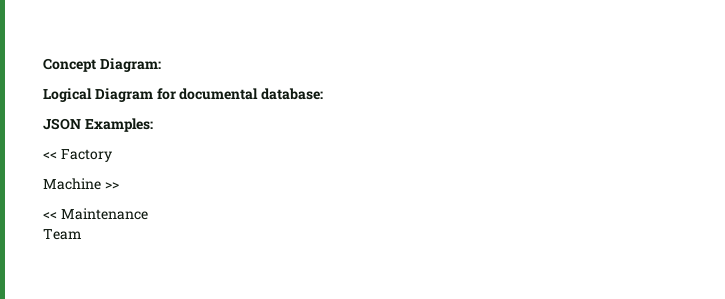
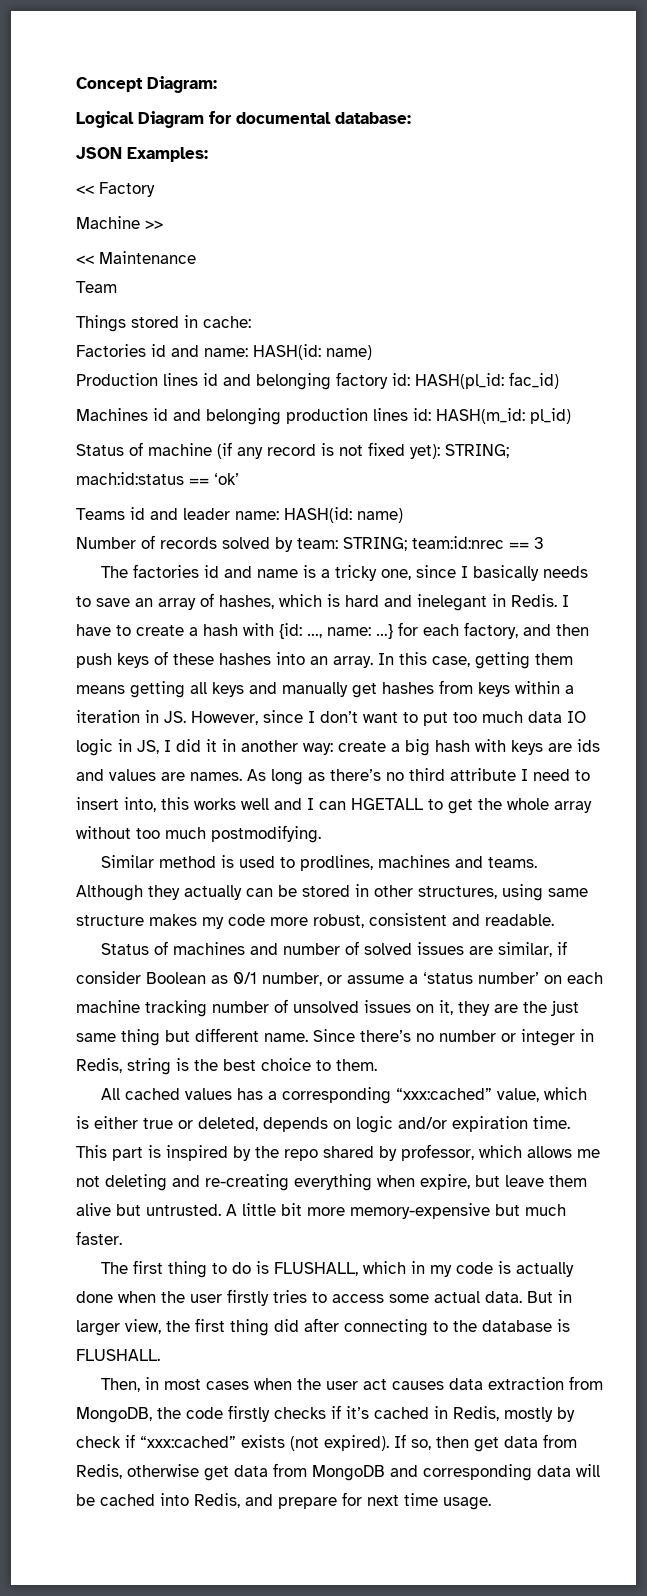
(82, 234) none -> [76,315,251,332] [76,344,372,360] [76,372,559,390] [76,408,571,425] [76,442,509,459] [76,472,239,485] [76,507,403,523] [76,535,544,552] [100,564,588,581] [76,593,569,611] [76,622,589,639] [76,651,573,669] [76,680,574,698] [76,710,586,726] [76,739,600,756] [76,768,590,785] [76,797,592,814] [76,825,321,843] [100,855,537,871] [76,884,588,901] [76,913,554,929] [100,941,567,957] [76,971,603,986] [76,999,579,1017] [76,1028,594,1046] [76,1058,377,1075] [100,1087,587,1104] [76,1116,570,1133] [76,1144,600,1161] [76,1174,587,1191] [76,1203,566,1219] [76,1231,122,1245] [100,1260,574,1278] [76,1289,572,1306] [76,1318,570,1336] [76,1349,160,1361] [100,1376,603,1392] [76,1405,575,1423] [76,1434,577,1452] [76,1463,600,1481] [76,1492,491,1510] // Things stored in cache: // Factories id and name: HASH(id: name) // Production lines id and belonging factory id: HASH(pl_id: fac_id) // Machines id and belonging production lines id: HASH(m_id: pl_id) // Status of machine (if any record is not fixed yet): STRING; mach:id:status == ‘ok’ // Teams id and leader name: HASH(id: name) // Number of records solved by team: STRING; team:id:nrec == 3 // The factories id and name is a tricky one, since I basically needs to save an array of hashes, which is hard and inelegant in Redis. I have to create a hash with {id: …, name: …} for each factory, and then push keys of these hashes into an array. In this case, getting them means getting all keys and manually get hashes from keys within a iteration in JS. However, since I don’t want to put too much data IO logic in JS, I did it in another way: create a big hash with keys are ids and values are names. As long as there’s no third attribute I need to insert into, this works well and I can HGETALL to get the whole array without too much postmodifying. // Similar method is used to prodlines, machines and teams. Although they actually can be stored in other structures, using same structure makes my code more robust, consistent and readable. // Status of machines and number of solved issues are similar, if consider Boolean as 0/1 number, or assume a ‘status number’ on each machine tracking number of unsolved issues on it, they are the just same thing but different name. Since there’s no number or integer in Redis, string is the best choice to them. // All cached values has a corresponding “xxx:cached” value, which is either true or deleted, depends on logic and/or expiration time. This part is inspired by the repo shared by professor, which allows me not deleting and re-creating everything when expire, but leave them alive but untrusted. A little bit more memory-expensive but much faster. // The first thing to do is FLUSHALL, which in my code is actually done when the user firstly tries to access some actual data. But in larger view, the first thing did after connecting to the database is FLUSHALL. // Then, in most cases when the user act causes data extraction from MongoDB, the code firstly checks if it’s cached in Redis, mostly by check if “xxx:cached” exists (not expired). If so, then get data from Redis, otherwise get data from MongoDB and corresponding data will be cached into Redis, and prepare for next time usage.

